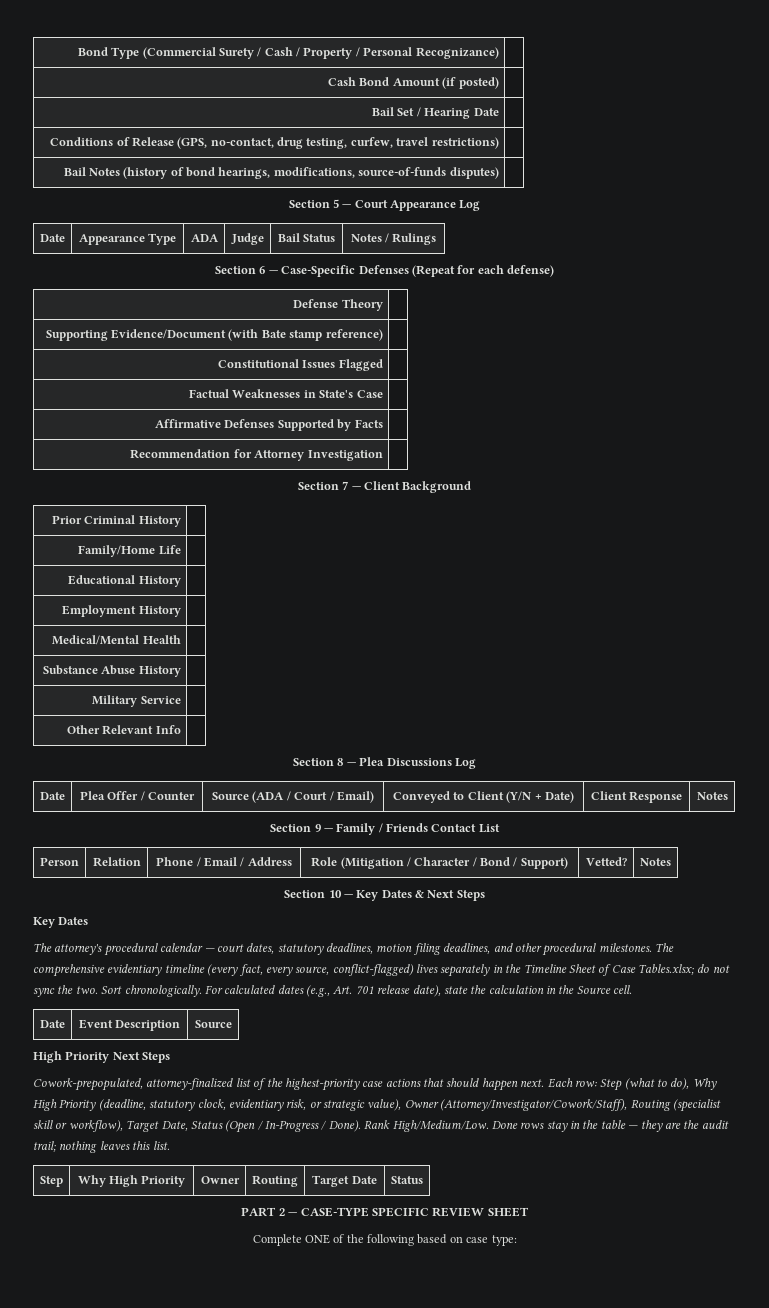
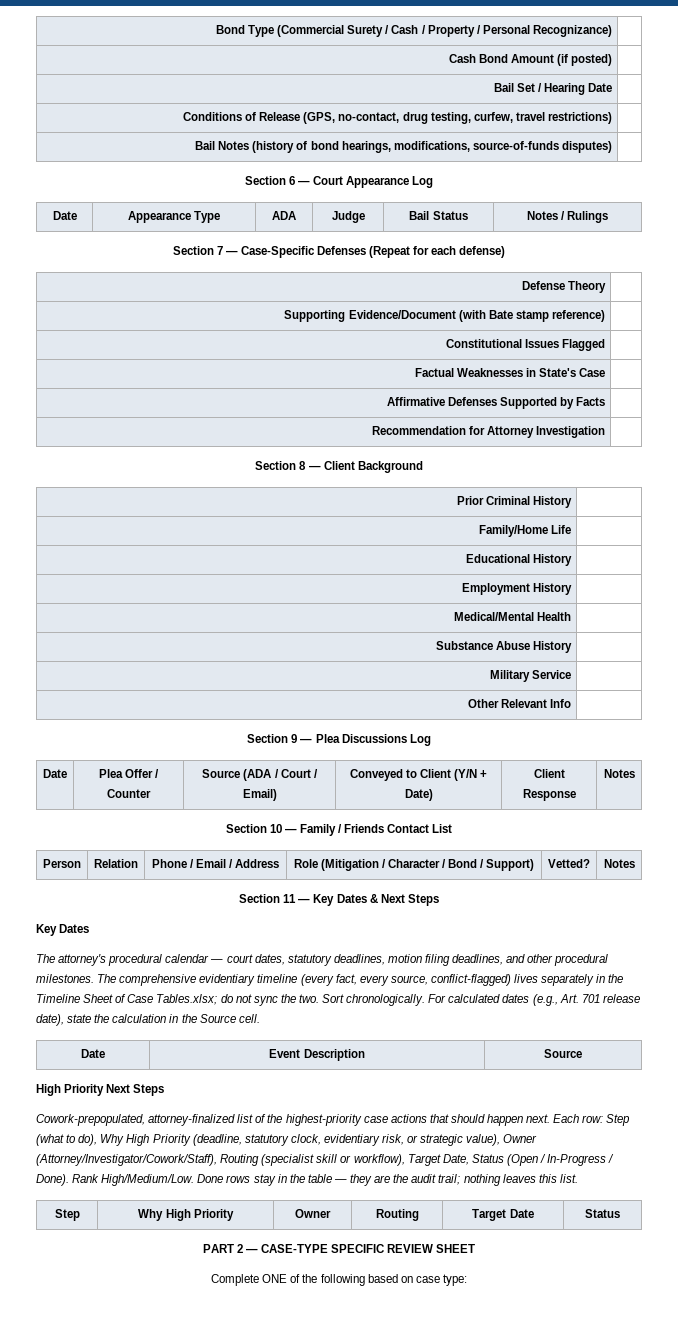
[332,199,339,208] 5 -> [288,176,295,185] 6
[259,266,266,274] 6 -> [216,246,223,255] 7
[342,481,349,490] 7 -> [299,461,307,470] 8
[337,758,344,766] 8 -> [291,734,298,743] 9
[314,824,321,832] 9 -> [269,824,282,833] 10
[328,890,342,898] 10 -> [283,894,297,903] 11

